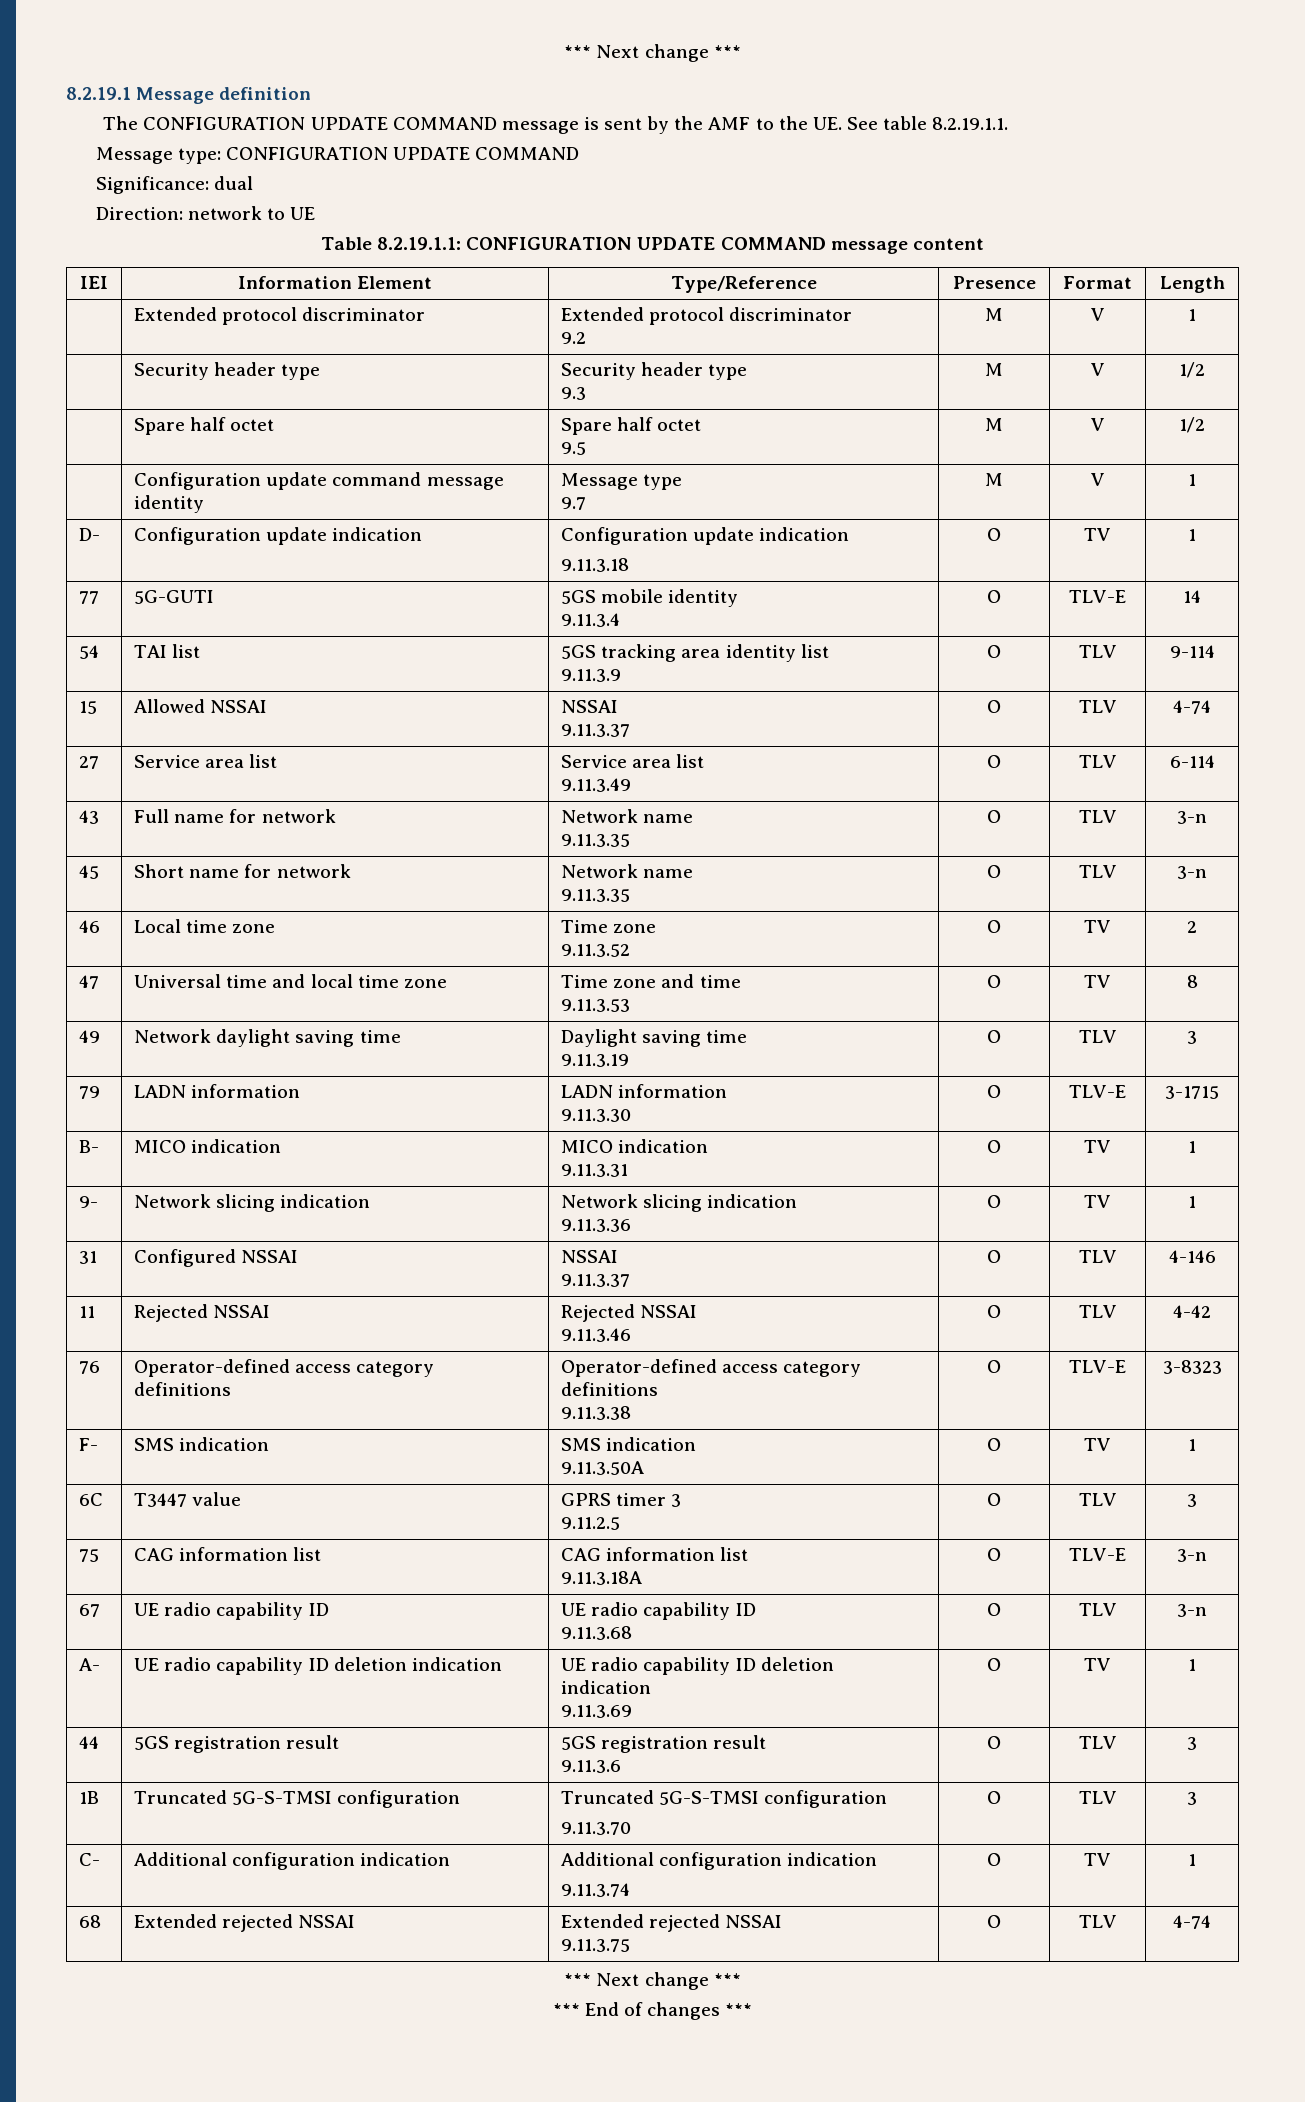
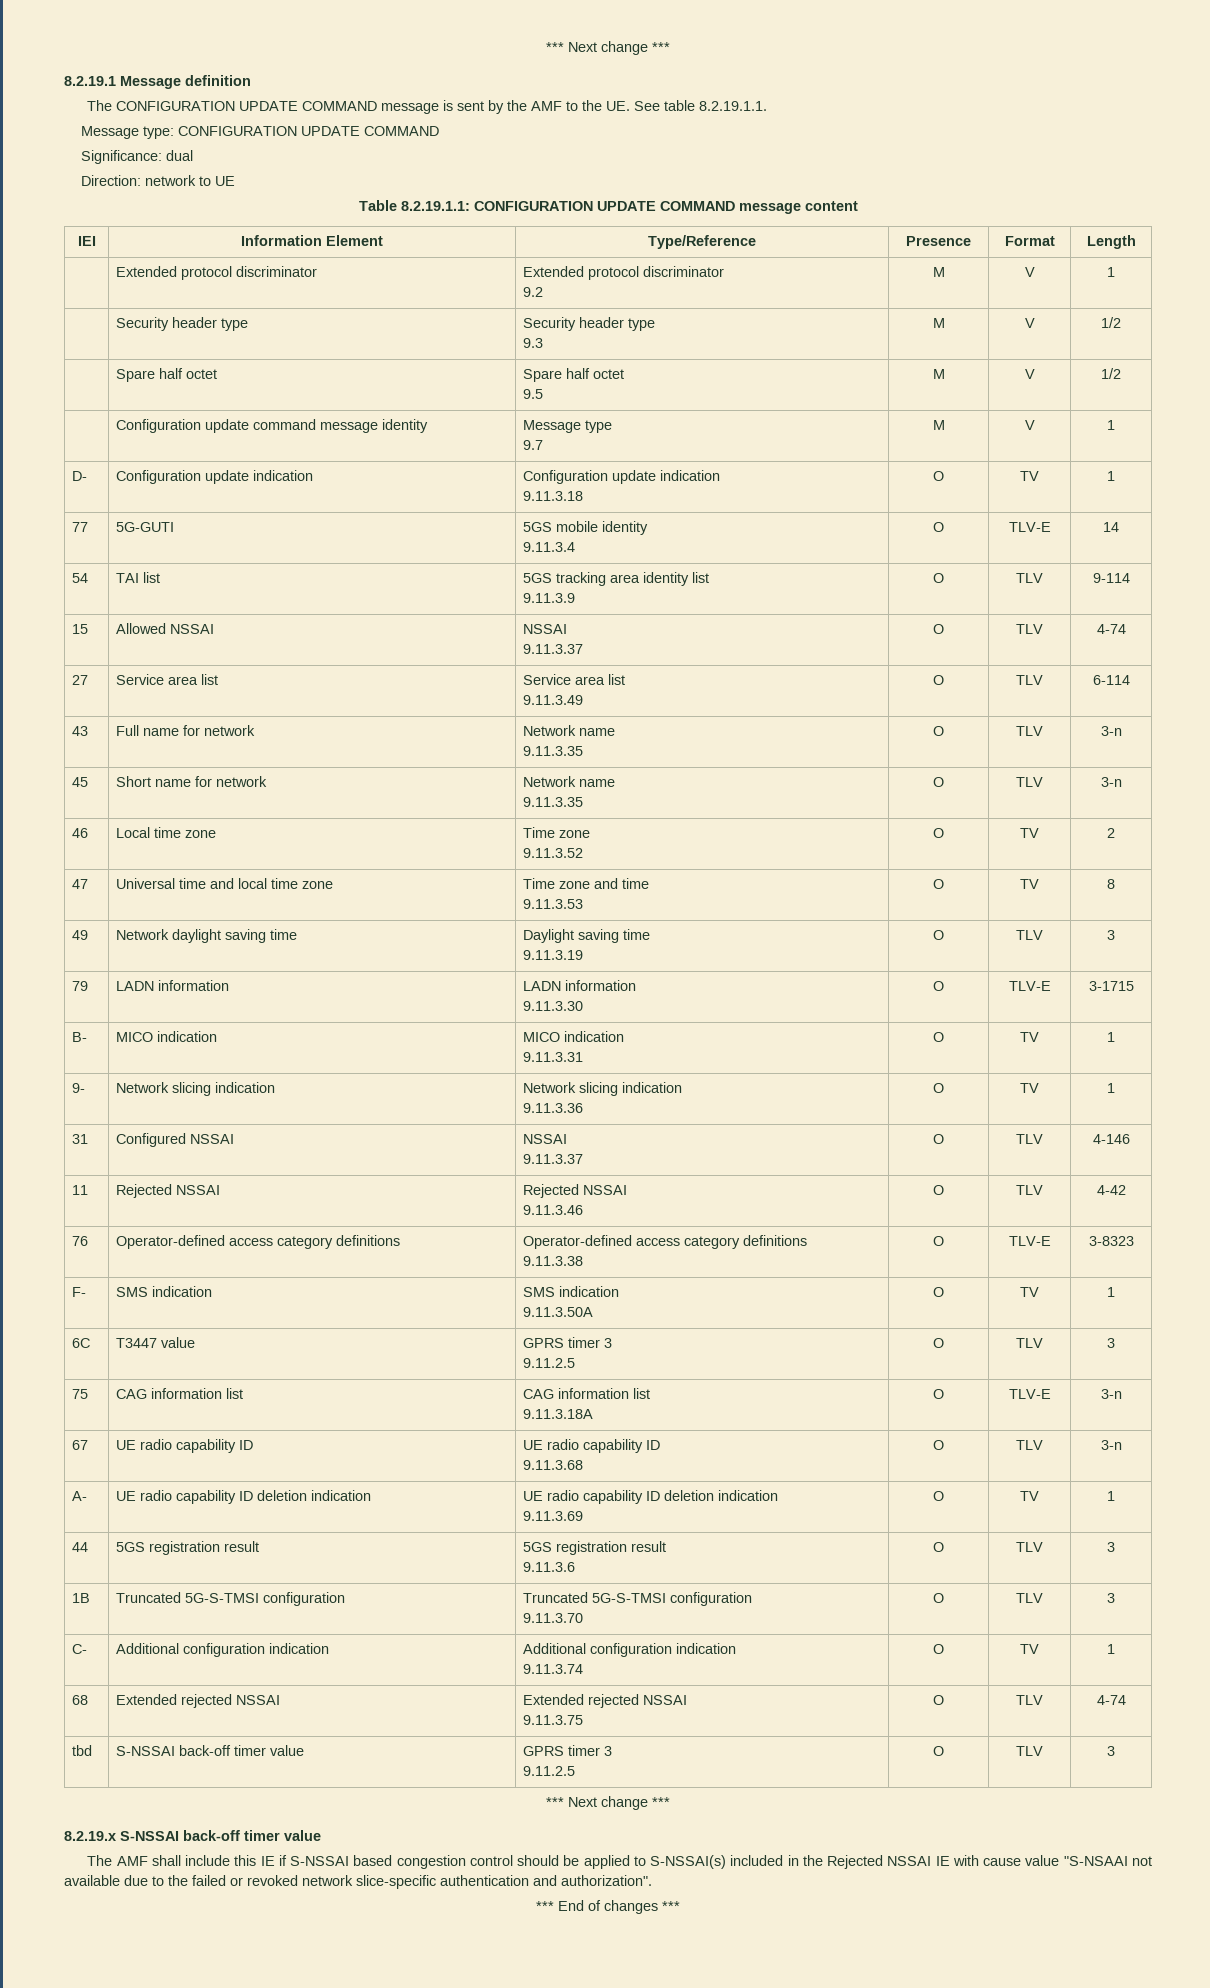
[564,1972,741,1990] // *** Next change *** -> [71,1745,92,1756] [115,1745,304,1756] [522,1745,612,1756] [522,1766,575,1776] [933,1746,944,1756] [1016,1746,1043,1756] [1107,1746,1115,1756] [546,1796,670,1810] [64,1830,321,1841] [87,1855,1153,1869] [64,1875,652,1889] // tbd | S-NSSAI back-off timer value | GPRS timer 3 // 9.11.2.5 | O | TLV | 3 // *** Next change *** // 8.2.19.x S-NSSAI back-off timer value // The AMF shall include this IE if S-NSSAI based congestion control should be applied to S-NSSAI(s) included in the Rejected NSSAI IE with cause value "S-NSAAI not available due to the failed or revoked network slice-specific authentication and authorization".

